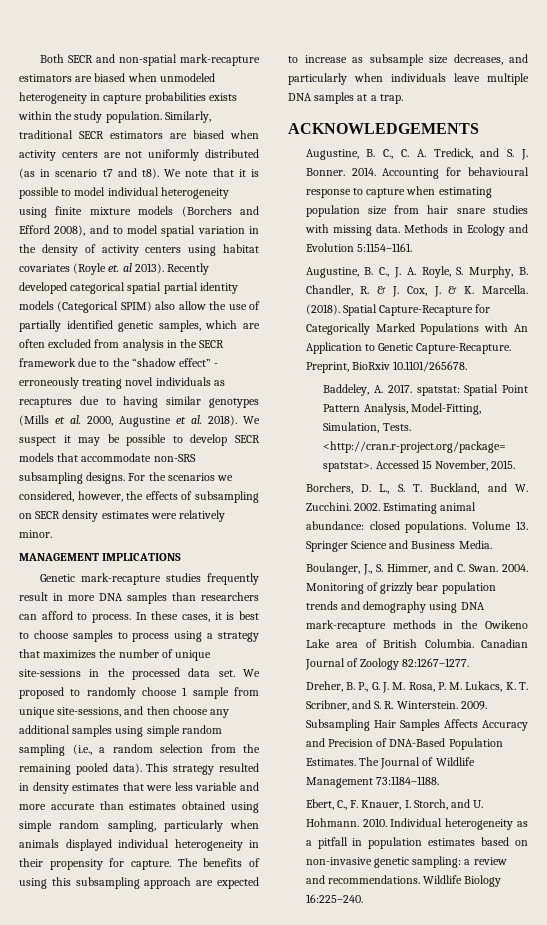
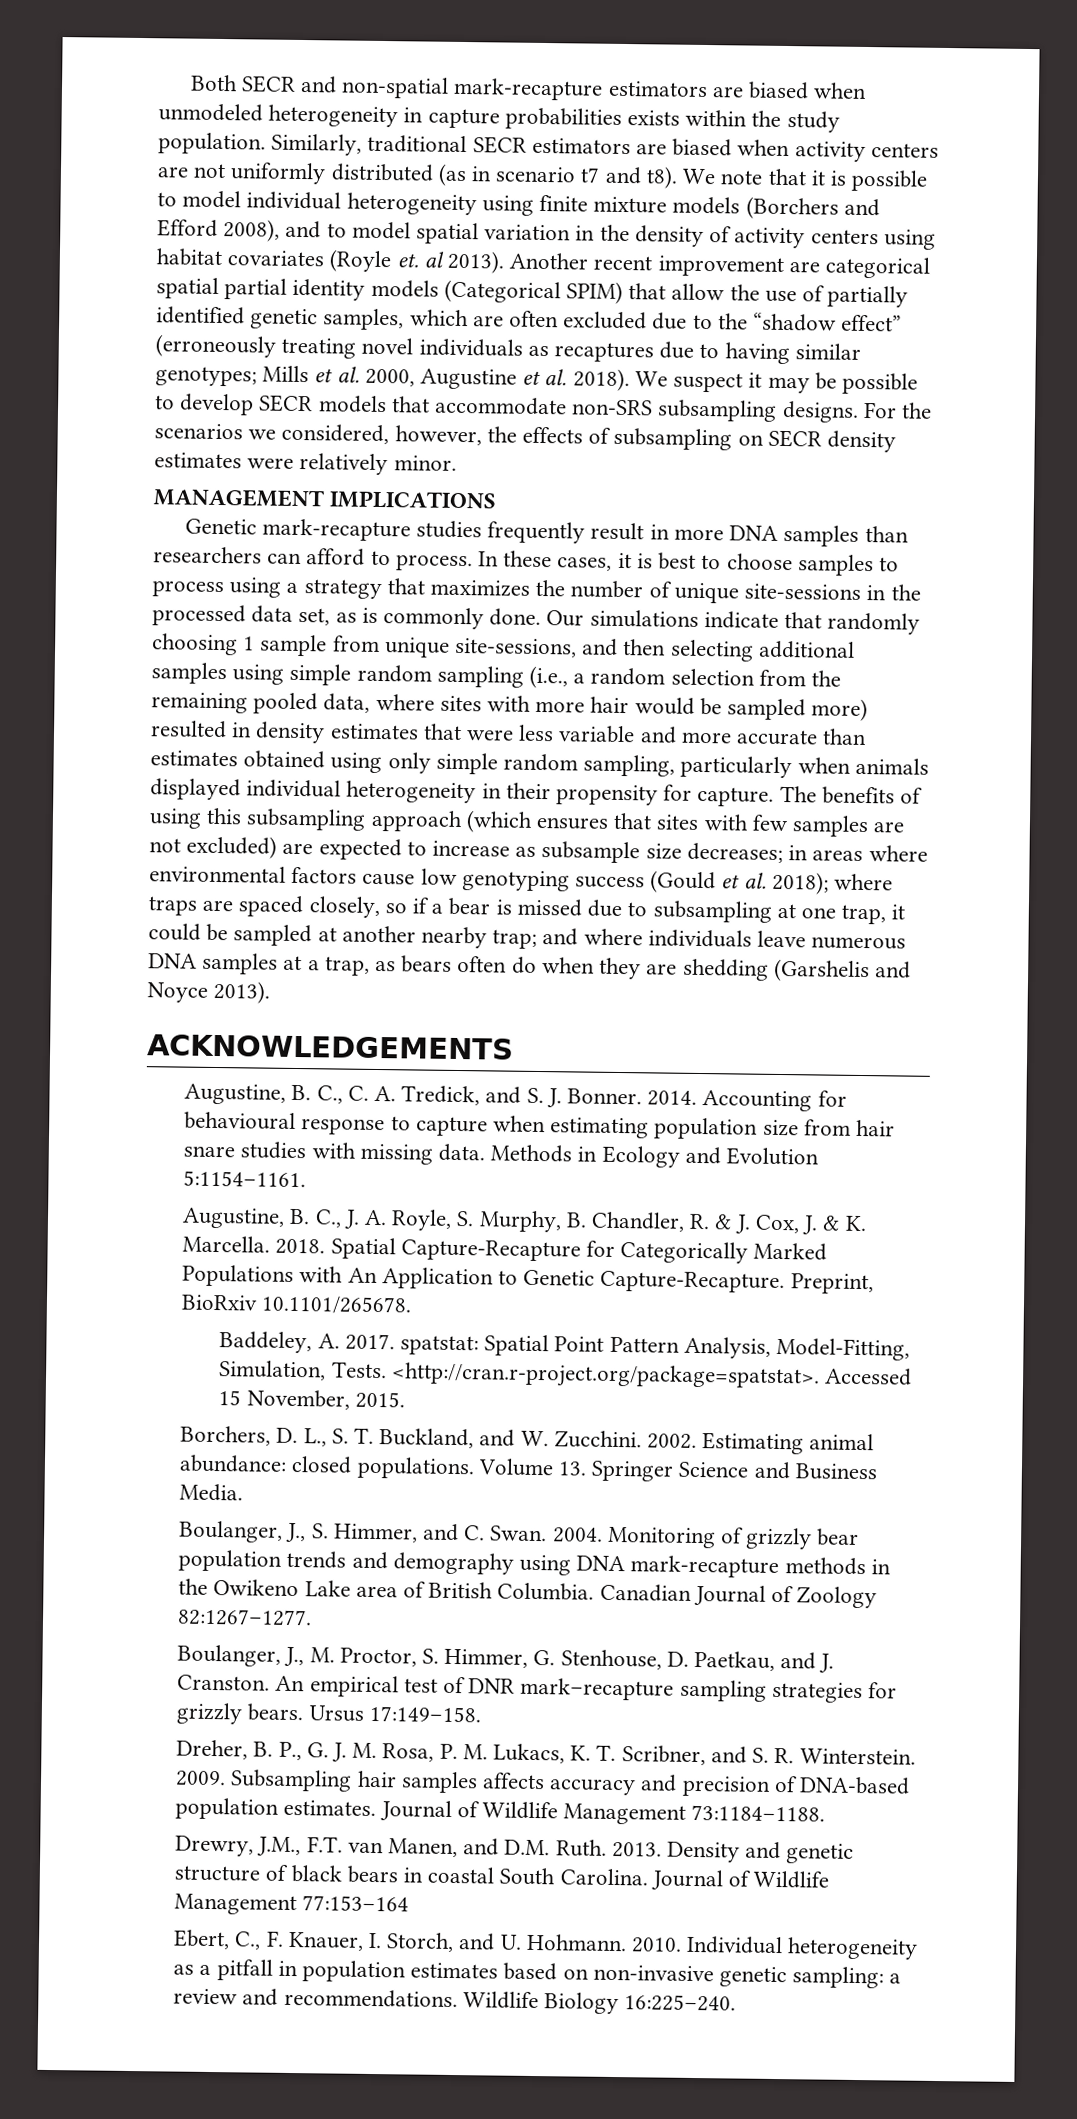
[167,263,210,275] [19,282,67,294] Recently developed -> [509,252,820,277] Another recent improvement are
[155,301,176,310] also -> [628,283,667,300] that
[94,339,225,351] [19,358,76,367] from analysis in the SECR framework -> (648, 320) none
[214,363,219,367] [19,377,79,389] - erroneously -> [155,334,276,358] (erroneously
[209,398,259,408] [19,415,49,426] genotypes (Mills -> [155,365,310,387] genotypes; Mills
[218,669,260,677] [19,687,177,699] set. We proposed to randomly choose -> [298,607,921,635] [151,633,238,656] set, as is commonly done. Our simulations indicate that randomly choosing
[172,706,230,718] choose any -> [669,639,754,662] selecting
[112,763,215,775] data). This strategy -> [323,693,869,722] data, where sites with more hair would be sampled more)
(259, 807) none -> [387,752,431,774] only
(192, 883) none -> [465,810,905,838] [149,835,278,859] (which ensures that sites with few samples are not excluded)
[453,54,528,65] [288,73,383,85] decreases, and particularly when -> [686,842,928,864] [149,865,894,895] [148,895,906,925] [148,923,643,949] decreases; in areas where environmental factors cause low genotyping success (Gould et al. 2018); where traps are spaced closely, so if a bear is missed due to subsampling at one trap, it could be sampled at another nearby trap; and where
[487,73,529,85] multiple -> [811,936,907,950] numerous
[379,94,403,104] trap. -> [324,955,911,983] [147,980,271,1004] trap, as bears often do when they are shedding (Garshelis and Noyce 2013).
[305,304,340,315] (2018). -> [275,1238,326,1255] 2018.
(470, 662) none -> [177,1644,835,1673] [177,1674,898,1704] [176,1702,481,1725] // Boulanger, J., M. Proctor, S. Himmer, G. Stenhouse, D. Paetkau, and J. Cranston. An empirical test of DNR mark–recapture sampling strategies for grizzly bears. Ursus 17:149–158.
[373,719,528,731] [305,738,503,750] [305,757,379,766] Hair Samples Affects Accuracy and Precision of DNA-Based Population Estimates. The -> [356,1770,911,1797] [175,1797,377,1820] hair samples affects accuracy and precision of DNA-based population estimates.
(439, 780) none -> [175,1835,855,1864] [174,1864,830,1891] [174,1893,410,1916] // Drewry, J.M., F.T. van Manen, and D.M. Ruth. 2013. Density and genetic structure of black bears in coastal South Carolina. Journal of Wildlife Management 77:153–164

